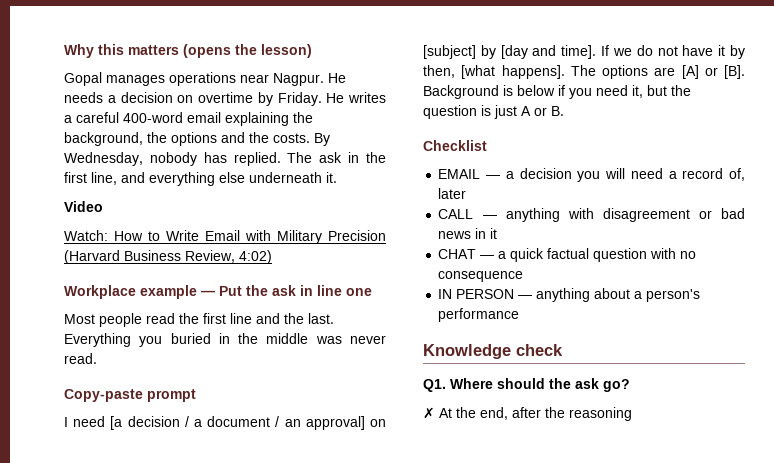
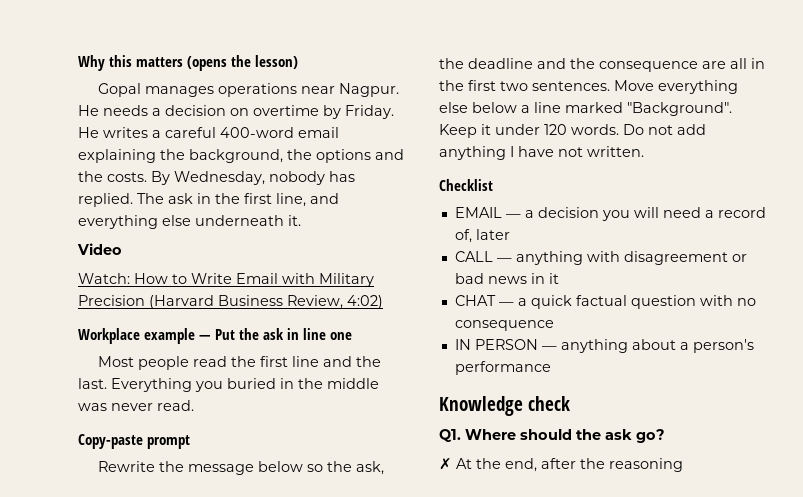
[64,416,386,430] [423,45,745,59] [423,65,745,79] [423,85,691,99] [423,105,564,119] I need [a decision / a document / an approval] on [subject] by [day and time]. If we do not have it by then, [what happens]. The options are [A] or [B]. Background is below if you need it, but the question is just A or B. -> [97,461,384,475] [439,58,765,72] [439,80,738,94] [439,102,732,116] [439,124,706,138] [439,146,644,160] Rewrite the message below so the ask, the deadline and the consequence are all in the first two sentences. Move everything else below a line marked "Background". Keep it under 120 words. Do not add anything I have not written.

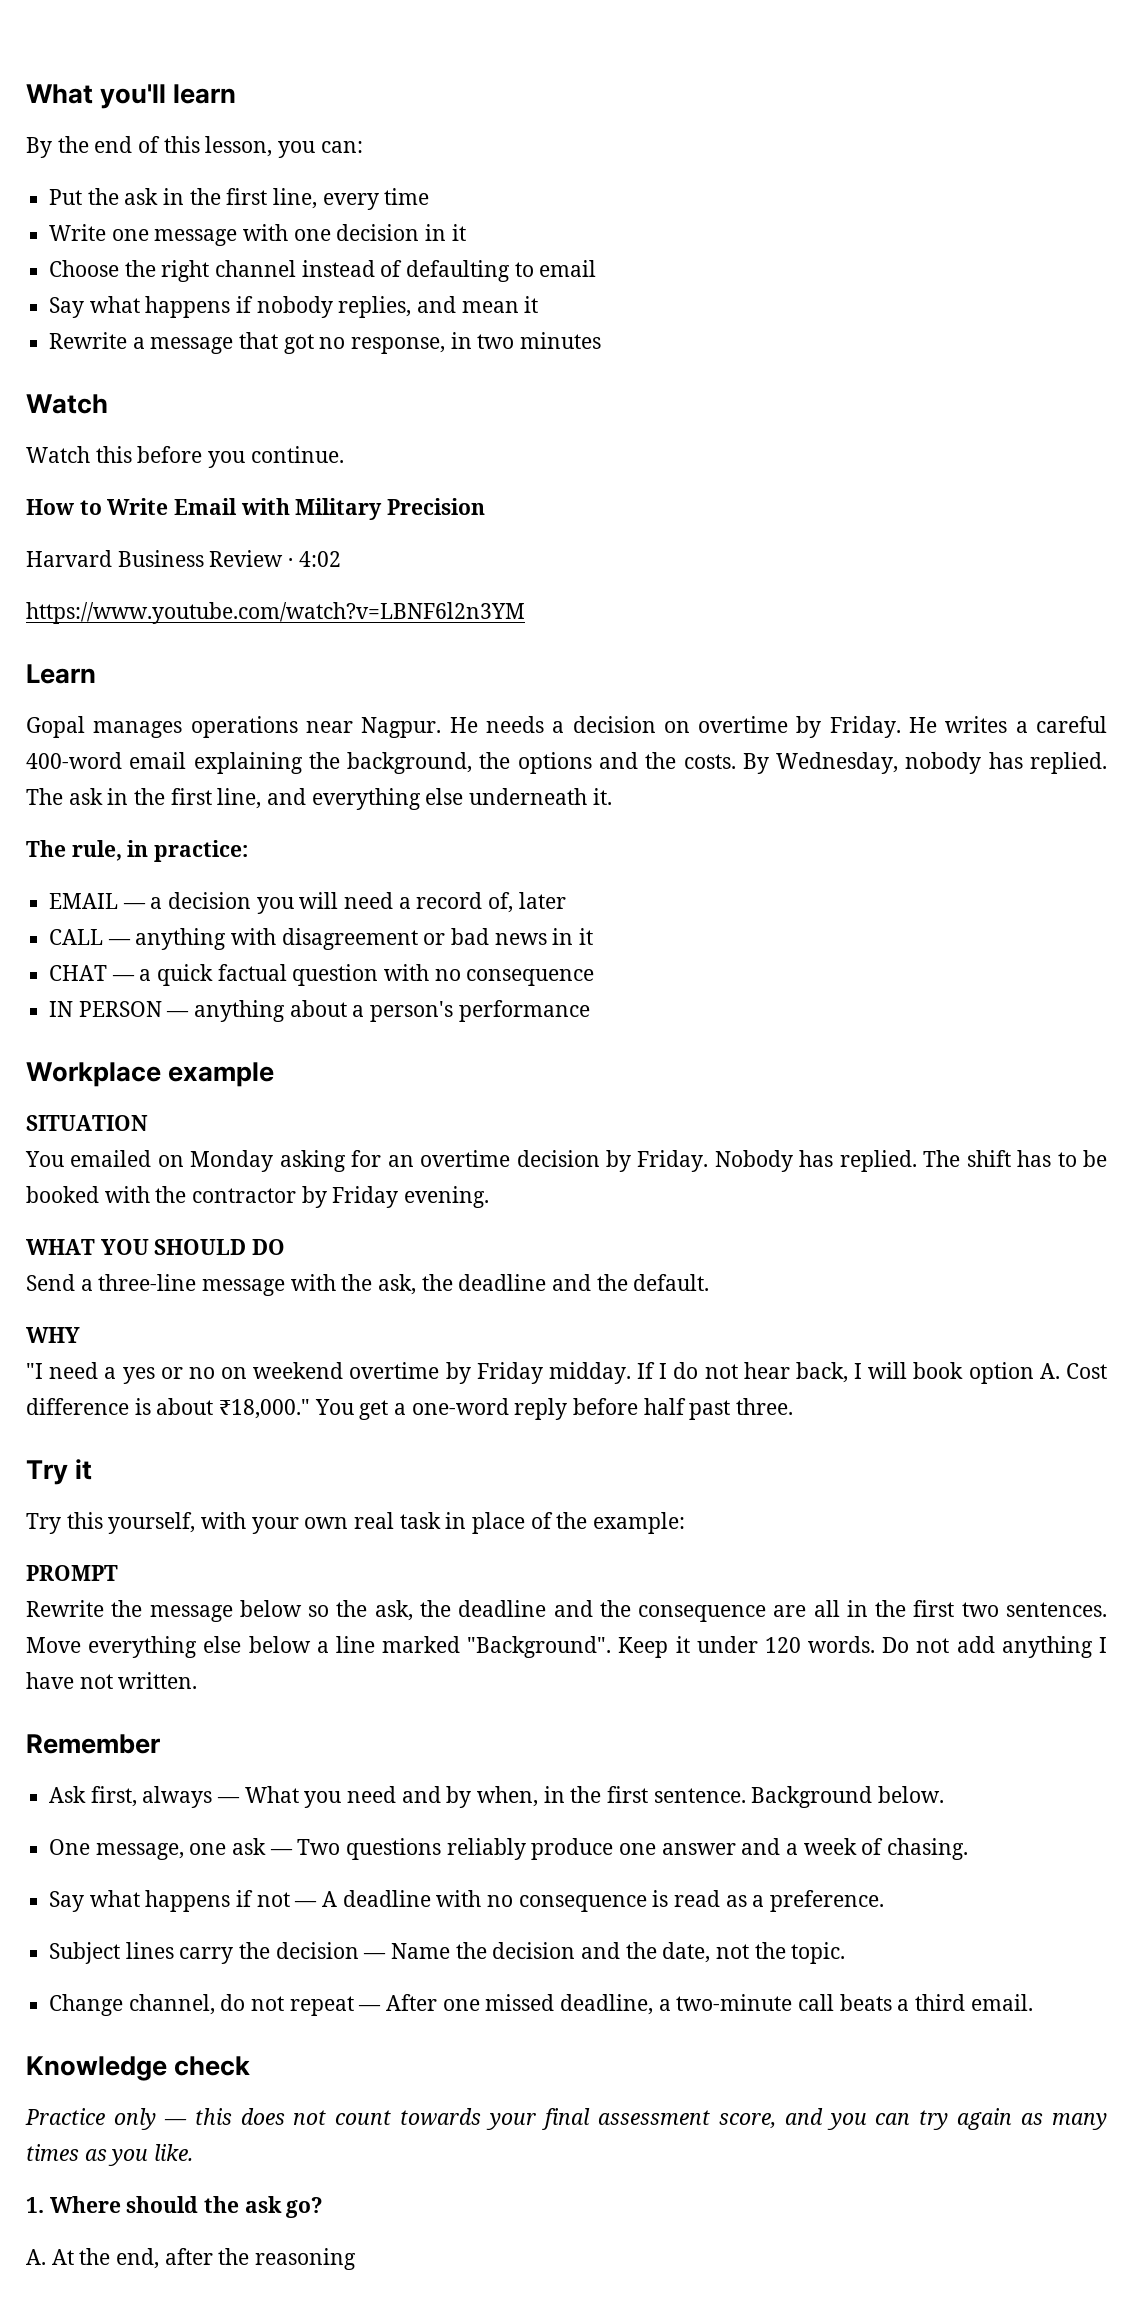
[78,55,298,71] Why this matters (opens the lesson) -> [26,84,237,109] [26,136,363,158] [49,188,430,210] [49,224,466,246] [49,260,597,282] [49,296,539,318] [49,332,602,354] [26,394,108,414] [26,446,344,468] [26,498,486,520] [26,550,341,567] [26,602,525,624] [26,664,96,684] What you'll learn // By the end of this lesson, you can: // Put the ask in the first line, every time // Write one message with one decision in it // Choose the right channel instead of defaulting to email // Say what happens if nobody replies, and mean it // Rewrite a message that got no response, in two minutes // Watch // Watch this before you continue. // How to Write Email with Military Precision // Harvard Business Review · 4:02 // https://www.youtube.com/watch?v=LBNF6l2n3YM // Learn
[77,243,122,255] [78,273,374,287] [78,295,383,309] [78,328,352,344] [97,356,381,370] [78,378,379,392] [78,400,194,411] [78,434,190,449] [97,461,384,475] [439,58,765,72] [439,80,738,94] [439,102,732,116] [439,124,706,138] [439,146,644,160] [439,179,493,191] Video // Watch: How to Write Email with Military Precision (Harvard Business Review, 4:02) // Workplace example — Put the ask in line one // Most people read the first line and the last. Everything you buried in the middle was never read. // Copy-paste prompt // Rewrite the message below so the ask, the deadline and the consequence are all in the first two sentences. Move everything else below a line marked "Background". Keep it under 120 words. Do not add anything I have not written. // Checklist -> [26,840,249,862] The rule, in practice:
[439,396,571,416] [439,429,461,442] Knowledge check // Q1. -> [26,1062,275,1087] [26,1115,148,1131] [25,1150,1107,1172] [26,1186,490,1208] [26,1239,286,1255] [26,1274,710,1296] [26,1327,80,1343] [26,1362,1107,1384] [26,1398,794,1420] [26,1459,93,1485] [26,1512,686,1534] [26,1565,118,1581] [26,1600,1108,1622] [26,1636,1107,1658] [26,1672,198,1689] [26,1734,160,1754] [49,1786,945,1808] [49,1838,969,1860] [49,1890,885,1912] [49,1942,846,1964] [49,1994,1033,2016] [26,2056,251,2081] [25,2108,1108,2130] [26,2144,194,2166] [26,2197,44,2213] Workplace example // SITUATION // You emailed on Monday asking for an overtime decision by Friday. Nobody has replied. The shift has to be booked with the contractor by Friday evening. // WHAT YOU SHOULD DO // Send a three-line message with the ask, the deadline and the default. // WHY // "I need a yes or no on weekend overtime by Friday midday. If I do not hear back, I will book option A. Cost difference is about ₹18,000." You get a one-word reply before half past three. // Try it // Try this yourself, with your own real task in place of the example: // PROMPT // Rewrite the message below so the ask, the deadline and the consequence are all in the first two sentences. Move everything else below a line marked "Background". Keep it under 120 words. Do not add anything I have not written. // Remember // Ask first, always — What you need and by when, in the first sentence. Background below. // One message, one ask — Two questions reliably produce one answer and a week of chasing. // Say what happens if not — A deadline with no consequence is read as a preference. // Subject lines carry the decision — Name the decision and the date, not the topic. // Change channel, do not repeat — After one missed deadline, a two-minute call beats a third email. // Knowledge check // Practice only — this does not count towards your final assessment score, and you can try again as many times as you like. // 1.
[439,458,452,470] ✗ -> [26,2249,46,2265] A.

